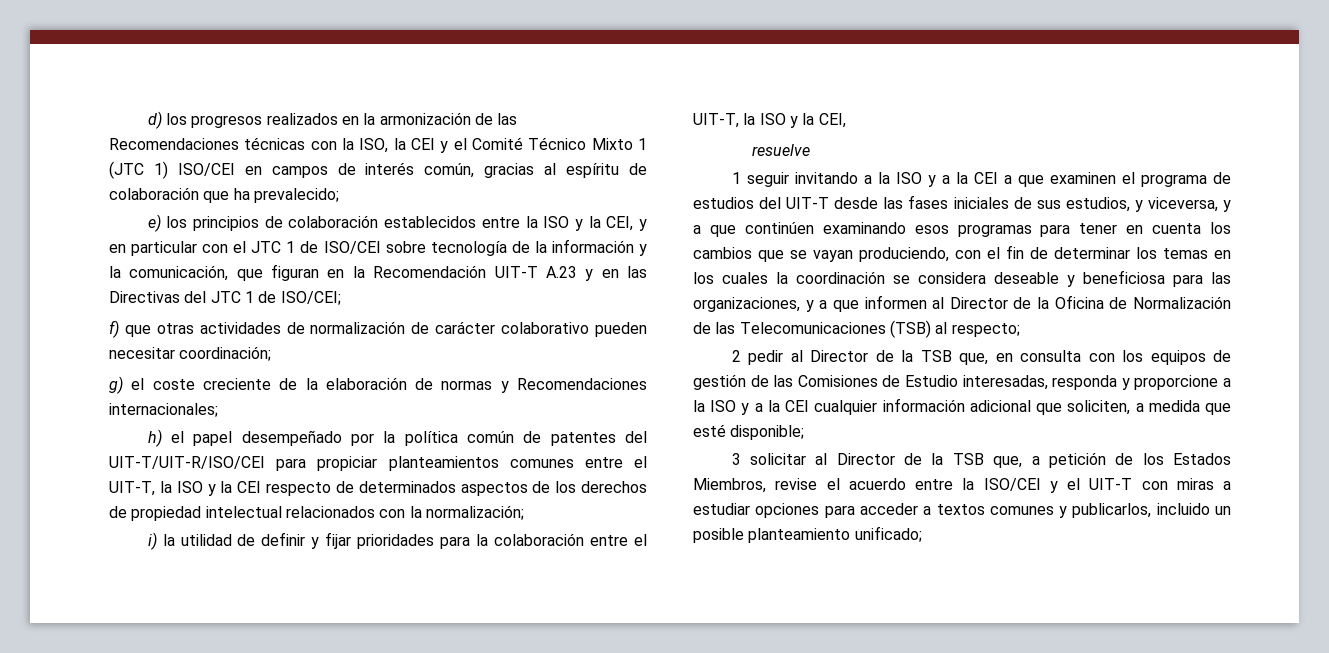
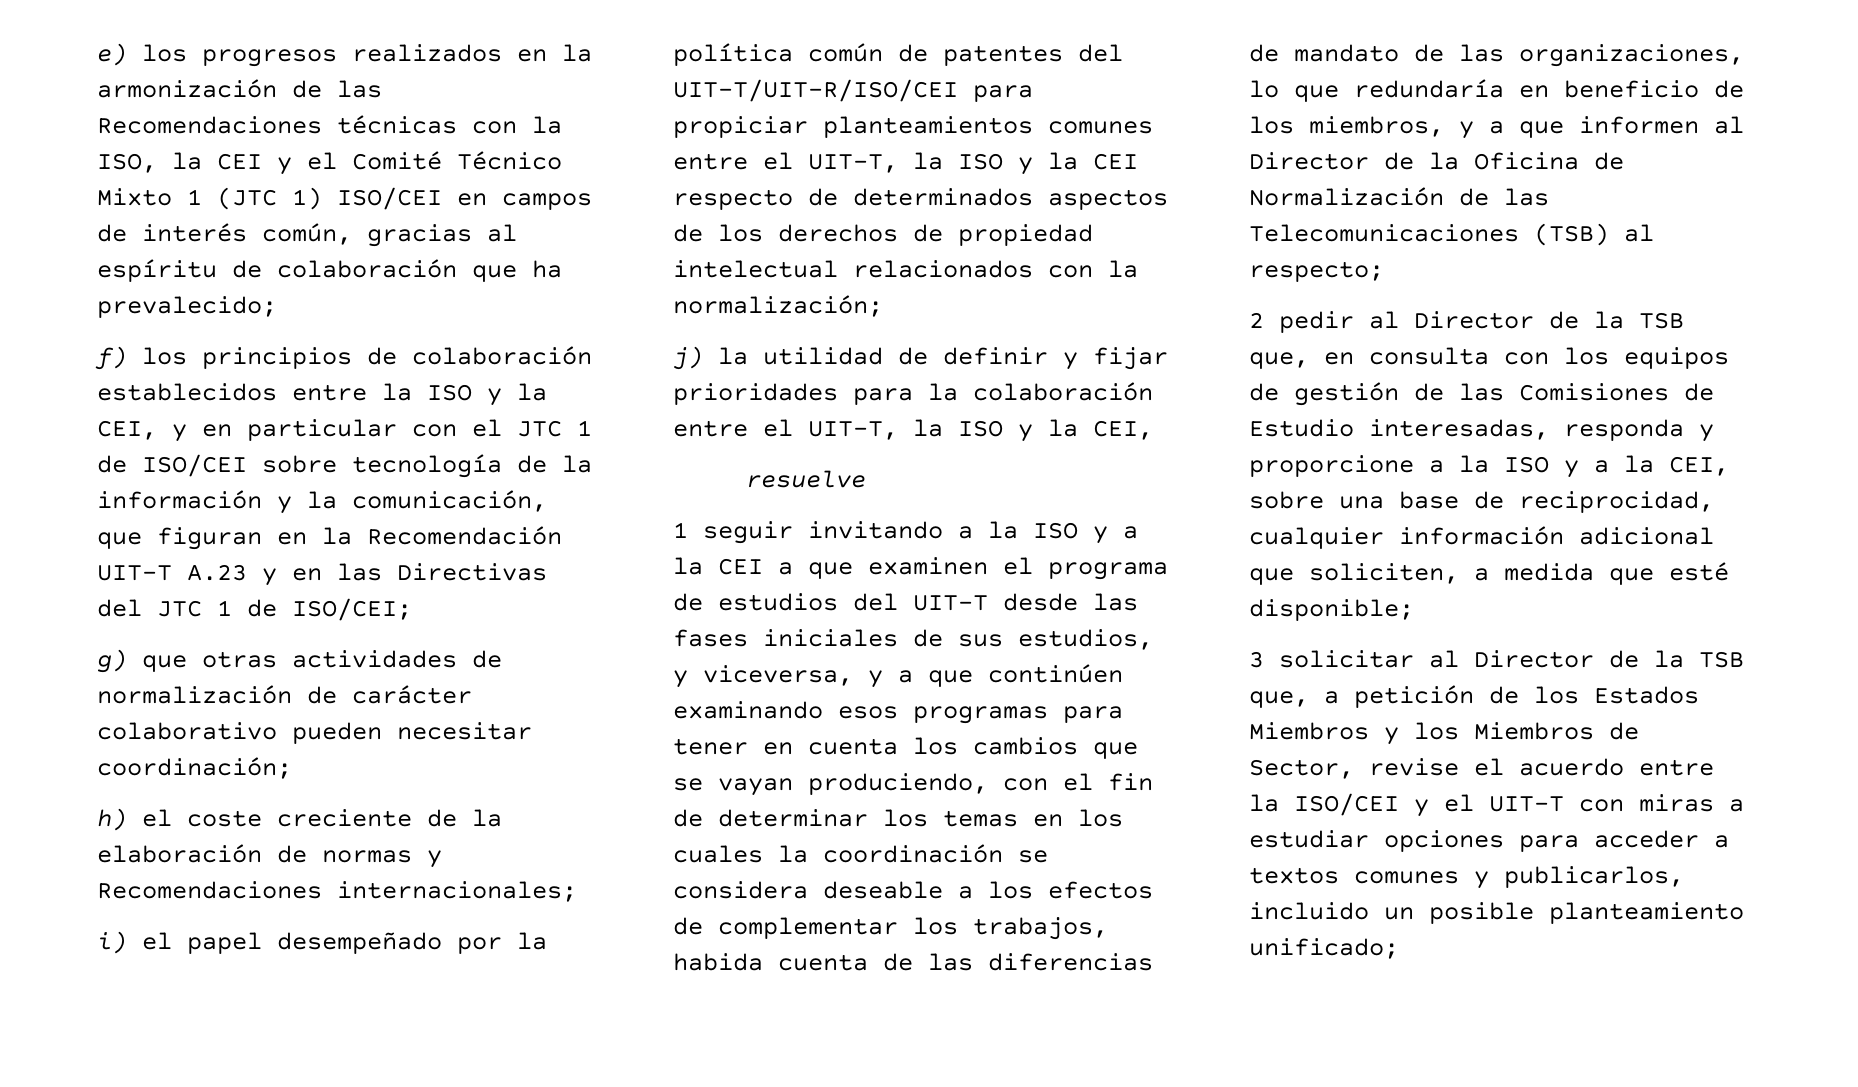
[147,111,162,129] d) -> [97,43,127,66] e)
[147,214,161,232] e) -> [95,346,127,370] f)
[109,320,119,338] f) -> [97,649,127,673] g)
[109,376,123,394] g) -> [97,808,127,831] h)
[147,429,162,447] h) -> [97,931,127,954] i)
[147,532,157,550] i) -> [673,346,703,370] j)
[1067,270,1231,287] [693,297,800,312] y beneficiosa para las organizaciones, -> [958,881,1153,899] [673,917,1108,940] [673,953,1153,971] [1249,44,1744,67] [1249,79,1744,102] [1249,116,1444,137] a los efectos de complementar los trabajos, habida cuenta de las diferencias de mandato de las organizaciones, lo que redundaría en beneficio de los miembros,
[785,400,810,412] CEI -> [1669,456,1729,476] [1249,491,1714,513] CEI, sobre una base de reciprocidad,
[693,478,766,493] Miembros, -> [1249,722,1639,745] [1249,759,1354,779] Miembros y los Miembros de Sector,

